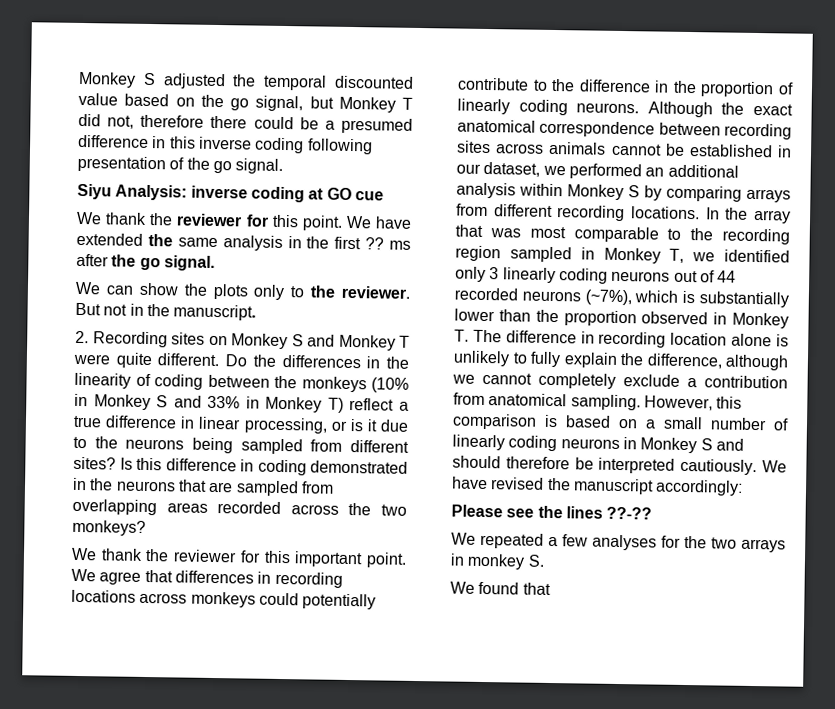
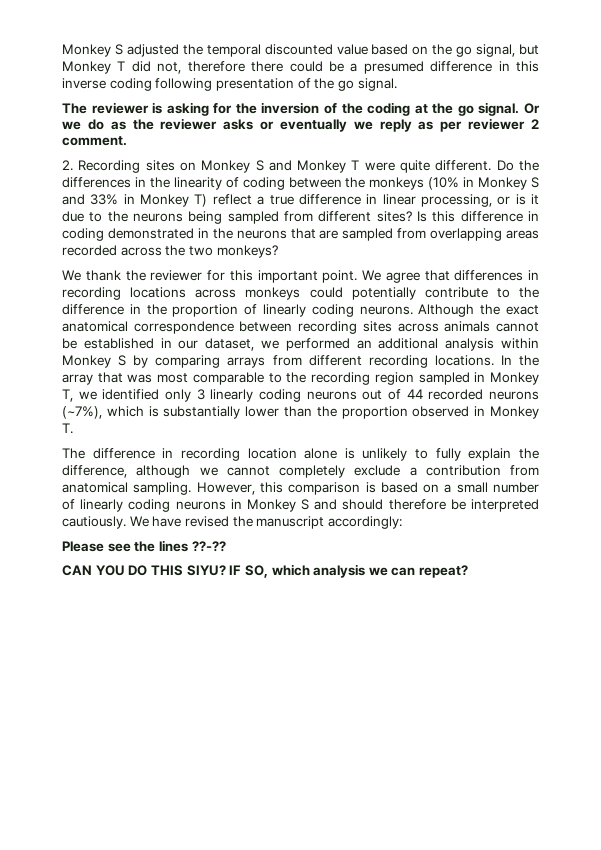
[77,183,384,203] [76,211,412,231] [76,232,411,251] [76,253,215,271] [75,281,411,301] [75,302,257,321] Siyu Analysis: inverse coding at GO cue // We thank the reviewer for this point. We have extended the same analysis in the first ?? ms after the go signal. // We can show the plots only to the reviewer. But not in the manuscript. -> [62,102,540,116] [62,118,540,132] [62,136,127,146] The reviewer is asking for the inversion of the coding at the go signal. Or we do as the reviewer asks or eventually we reply as per reviewer 2 comment.
(469, 335) none -> (73, 428) //
[451,532,786,553] [450,553,545,570] [450,581,551,595] We repeated a few analyses for the two arrays in monkey S. // We found that -> [62,564,469,578] CAN YOU DO THIS SIYU? IF SO, which analysis we can repeat?

